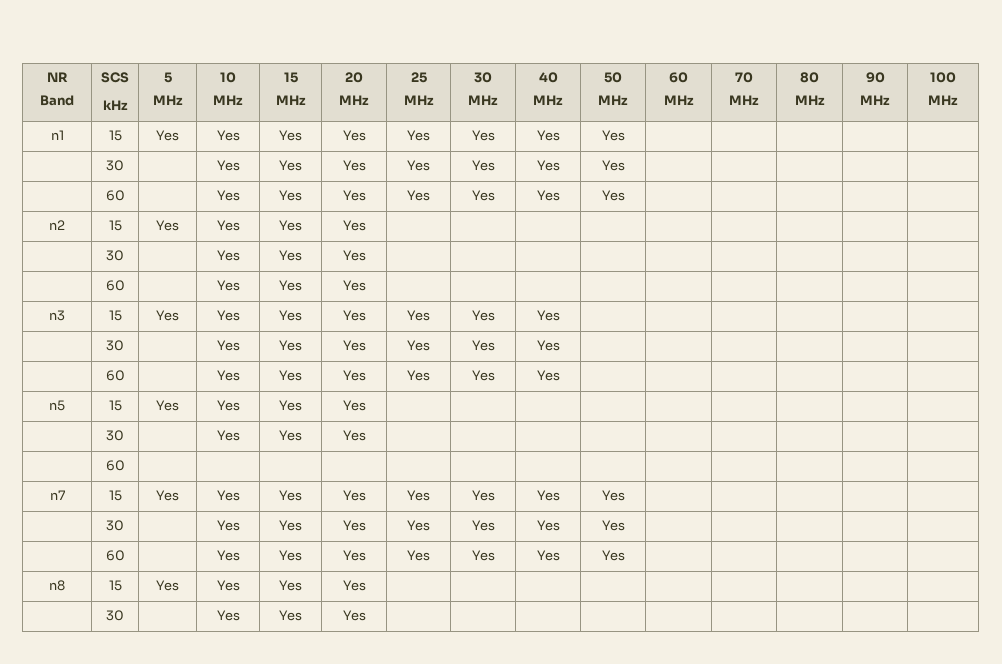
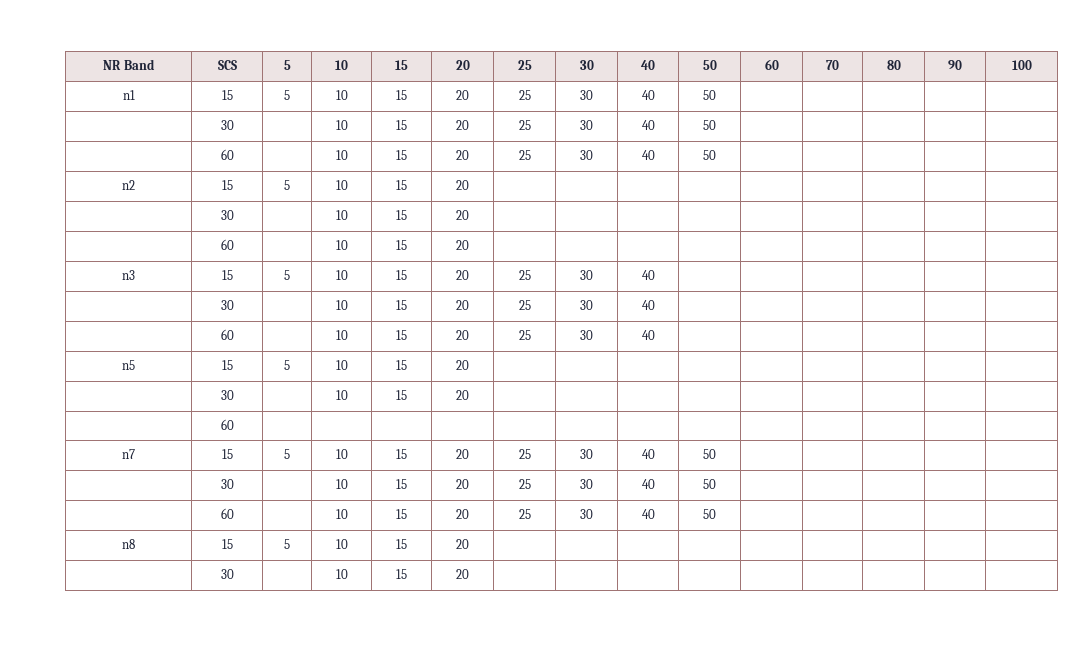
[102,100,128,110] [163,72,172,83] [152,95,183,105] [220,72,236,83] [213,95,243,105] [283,72,298,83] [275,95,306,105] [345,72,363,83] [339,95,369,105] [410,72,427,83] [403,95,434,105] [474,72,492,83] [468,95,498,105] [538,72,558,83] [533,95,563,105] [604,72,622,83] [598,95,628,105] [669,72,688,83] [663,95,694,105] // kHz | 5 MHz | 10 MHz | 15 MHz | 20 MHz | 25 MHz | 30 MHz | 40 MHz | 50 MHz | 60 MHz -> [283,60,291,70] [335,60,348,70] [395,60,408,70] [455,60,470,70] [517,60,532,70] [579,60,594,70] [641,60,655,70] [702,60,717,70] [764,59,779,70] | 5 | 10 | 15 | 20 | 25 | 30 | 40 | 50 | 60
[729,95,759,105] MHz -> (839, 65) none
[794,95,825,105] MHz -> (901, 65) none
[860,95,890,105] MHz -> (962, 65) none
[928,95,958,105] MHz -> (1032, 65) none
[156,130,179,141] [216,130,240,141] [279,130,302,141] [342,130,366,141] [407,130,430,141] [471,130,495,141] [536,130,560,141] [601,130,625,141] [106,160,124,171] [216,160,240,171] [279,160,302,171] [342,160,366,171] [407,160,430,171] [471,160,495,171] [536,160,560,171] [601,160,625,171] [105,190,125,201] [216,190,240,201] [279,190,302,201] [342,190,366,201] [407,190,430,201] [471,190,495,201] [536,190,560,201] [601,190,625,201] [49,220,65,230] [108,220,122,231] [156,220,179,231] [216,220,240,231] [279,220,302,231] [342,220,366,231] [106,250,124,261] [216,250,240,261] [279,250,302,261] [342,250,366,261] [105,280,125,291] [216,280,240,291] [279,280,302,291] [342,280,366,291] [49,310,65,321] [108,310,122,321] [156,310,179,321] [216,310,240,321] [279,310,302,321] [342,310,366,321] [407,310,430,321] [471,310,495,321] [536,310,560,321] [106,340,124,351] [216,340,240,351] [279,340,302,351] [342,340,366,351] [407,340,430,351] [471,340,495,351] [536,340,560,351] [105,370,125,381] [216,370,240,381] [279,370,302,381] [342,370,366,381] [407,370,430,381] [471,370,495,381] [536,370,560,381] [49,400,65,411] [108,400,122,411] [156,400,179,411] [216,400,240,411] [279,400,302,411] [342,400,366,411] [106,430,124,441] [216,430,240,441] [279,430,302,441] [342,430,366,441] [105,460,125,471] [49,490,65,500] [108,490,122,501] [156,490,179,501] [216,490,240,501] [279,490,302,501] [342,490,366,501] [407,490,430,501] [471,490,495,501] [536,490,560,501] [601,490,625,501] [106,520,124,531] [216,520,240,531] [279,520,302,531] [342,520,366,531] [407,520,430,531] [471,520,495,531] [536,520,560,531] [601,520,625,531] [105,550,125,561] [216,550,240,561] [279,550,302,561] [342,550,366,561] [407,550,430,561] [471,550,495,561] [536,550,560,561] [601,550,625,561] [49,580,65,591] [108,580,122,591] [156,580,179,591] [216,580,240,591] [279,580,302,591] [342,580,366,591] [106,610,124,621] [216,610,240,621] [279,610,302,621] [342,610,366,621] Yes | Yes | Yes | Yes | Yes | Yes | Yes | Yes | | | | | // | 30 | | Yes | Yes | Yes | Yes | Yes | Yes | Yes | | | | | // | 60 | | Yes | Yes | Yes | Yes | Yes | Yes | Yes | | | | | // n2 | 15 | Yes | Yes | Yes | Yes | | | | | | | | | // | 30 | | Yes | Yes | Yes | | | | | | | | | // | 60 | | Yes | Yes | Yes | | | | | | | | | // n3 | 15 | Yes | Yes | Yes | Yes | Yes | Yes | Yes | | | | | | // | 30 | | Yes | Yes | Yes | Yes | Yes | Yes | | | | | | // | 60 | | Yes | Yes | Yes | Yes | Yes | Yes | | | | | | // n5 | 15 | Yes | Yes | Yes | Yes | | | | | | | | | // | 30 | | Yes | Yes | Yes | | | | | | | | | // | 60 | | | | | | | | | | | | | // n7 | 15 | Yes | Yes | Yes | Yes | Yes | Yes | Yes | Yes | | | | | // | 30 | | Yes | Yes | Yes | Yes | Yes | Yes | Yes | | | | | // | 60 | | Yes | Yes | Yes | Yes | Yes | Yes | Yes | | | | | // n8 | 15 | Yes | Yes | Yes | Yes | | | | | | | | | // | 30 | | Yes | Yes | Yes -> [284,90,290,100] [335,90,348,100] [396,90,407,100] [456,90,469,100] [518,90,531,100] [580,90,593,100] [641,90,655,100] [703,90,716,100] [220,120,234,130] [335,120,348,130] [396,120,407,130] [456,120,469,130] [518,120,531,130] [580,120,593,130] [641,120,655,130] [703,120,716,130] [220,149,234,160] [335,150,348,160] [396,150,407,160] [456,150,469,160] [518,150,531,160] [580,150,593,160] [641,150,655,160] [703,150,716,160] [122,180,135,190] [221,180,233,190] [284,180,290,190] [335,180,348,190] [396,180,407,190] [456,180,469,190] [220,210,234,220] [335,210,348,220] [396,210,407,220] [456,210,469,220] [220,239,234,250] [335,240,348,250] [396,240,407,250] [456,240,469,250] [122,270,135,280] [221,270,233,280] [284,270,290,280] [335,270,348,280] [396,270,407,280] [456,270,469,280] [518,270,531,280] [580,270,593,280] [641,270,655,280] [220,300,234,310] [335,300,348,310] [396,300,407,310] [456,300,469,310] [518,300,531,310] [580,300,593,310] [641,300,655,310] [220,329,234,340] [335,330,348,340] [396,330,407,340] [456,330,469,340] [518,330,531,340] [580,330,593,340] [641,330,655,340] [122,360,135,370] [221,360,233,370] [284,360,290,370] [335,360,348,370] [396,360,407,370] [456,360,469,370] [220,390,234,400] [335,390,348,400] [396,390,407,400] [456,390,469,400] [220,419,234,430] [122,449,135,459] [221,449,233,459] [284,449,290,459] [335,449,348,459] [396,449,407,459] [456,449,469,459] [518,449,531,459] [580,449,593,459] [641,449,655,459] [703,449,716,459] [220,479,234,489] [335,479,348,489] [396,479,407,489] [456,479,469,489] [518,479,531,489] [580,479,593,489] [641,479,655,489] [703,479,716,489] [220,508,234,519] [335,509,348,519] [396,509,407,519] [456,509,469,519] [518,509,531,519] [580,509,593,519] [641,509,655,519] [703,509,716,519] [122,539,135,549] [221,539,233,549] [284,539,290,549] [335,539,348,549] [396,539,407,549] [456,539,469,549] [220,569,234,579] [335,569,348,579] [396,569,407,579] [456,569,469,579] 5 | 10 | 15 | 20 | 25 | 30 | 40 | 50 | | | | | // | 30 | | 10 | 15 | 20 | 25 | 30 | 40 | 50 | | | | | // | 60 | | 10 | 15 | 20 | 25 | 30 | 40 | 50 | | | | | // n2 | 15 | 5 | 10 | 15 | 20 | | | | | | | | | // | 30 | | 10 | 15 | 20 | | | | | | | | | // | 60 | | 10 | 15 | 20 | | | | | | | | | // n3 | 15 | 5 | 10 | 15 | 20 | 25 | 30 | 40 | | | | | | // | 30 | | 10 | 15 | 20 | 25 | 30 | 40 | | | | | | // | 60 | | 10 | 15 | 20 | 25 | 30 | 40 | | | | | | // n5 | 15 | 5 | 10 | 15 | 20 | | | | | | | | | // | 30 | | 10 | 15 | 20 | | | | | | | | | // | 60 | | | | | | | | | | | | | // n7 | 15 | 5 | 10 | 15 | 20 | 25 | 30 | 40 | 50 | | | | | // | 30 | | 10 | 15 | 20 | 25 | 30 | 40 | 50 | | | | | // | 60 | | 10 | 15 | 20 | 25 | 30 | 40 | 50 | | | | | // n8 | 15 | 5 | 10 | 15 | 20 | | | | | | | | | // | 30 | | 10 | 15 | 20

